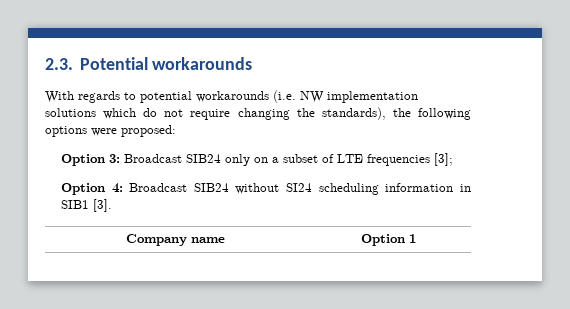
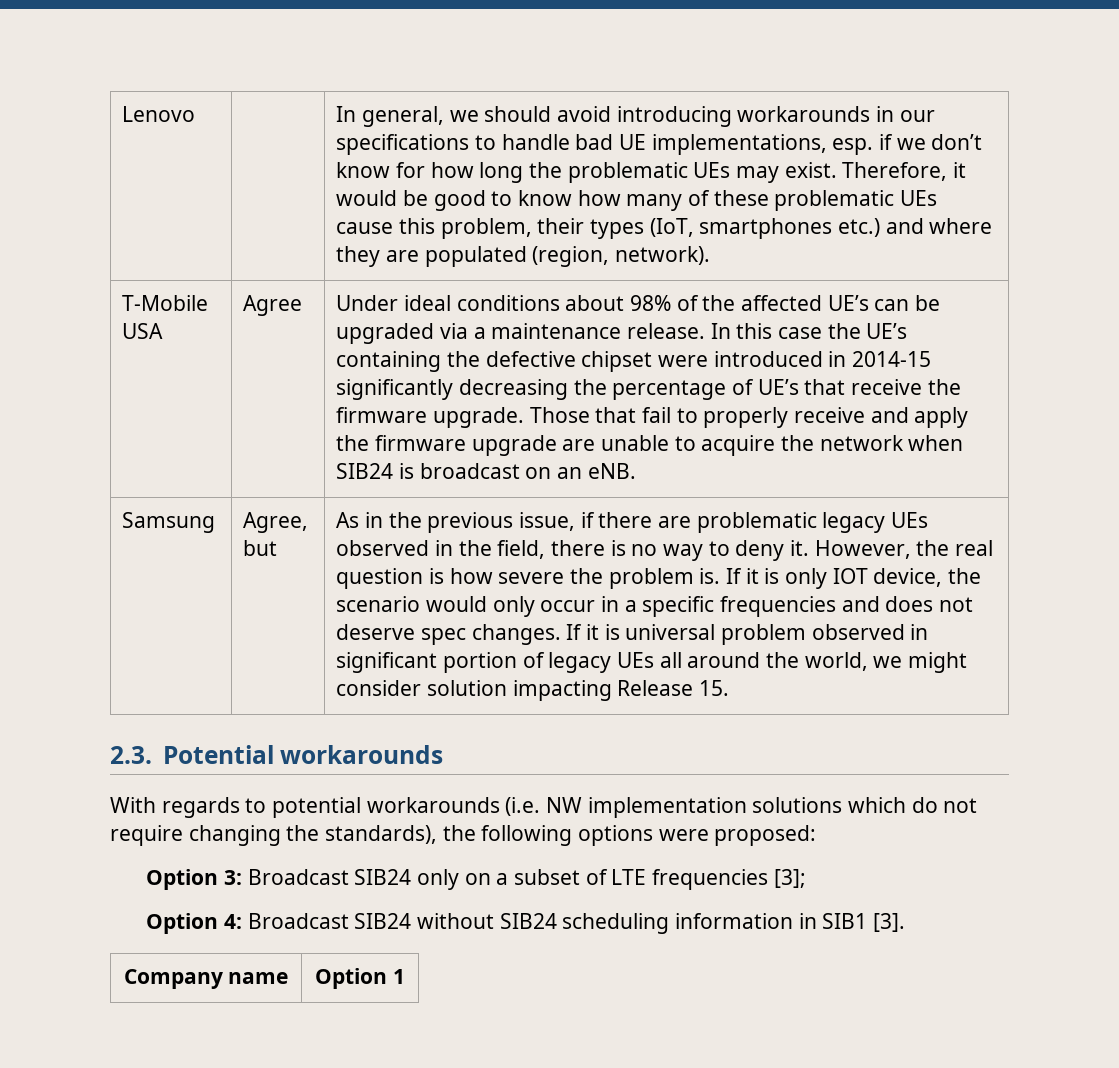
(45, 64) none -> [122,106,196,122] [336,106,935,127] [336,134,983,155] [336,162,966,183] [336,190,937,211] [336,218,993,239] [336,246,710,267] [122,295,209,311] [122,323,164,339] [243,295,303,316] [336,295,940,311] [336,323,908,344] [336,351,931,372] [336,379,961,400] [336,407,969,428] [336,435,964,456] [336,463,636,479] [122,512,216,533] [243,512,309,533] [243,540,278,556] [336,512,928,533] [336,540,993,561] [336,568,981,589] [336,596,973,617] [336,624,929,645] [336,652,967,673] [336,680,729,701] Lenovo | | In general, we should avoid introducing workarounds in our specifications to handle bad UE implementations, esp. if we don’t know for how long the problematic UEs may exist. Therefore, it would be good to know how many of these problematic UEs cause this problem, their types (IoT, smartphones etc.) and where they are populated (region, network). // T-Mobile USA | Agree | Under ideal conditions about 98% of the affected UE’s can be upgraded via a maintenance release. In this case the UE’s containing the defective chipset were introduced in 2014-15 significantly decreasing the percentage of UE’s that receive the firmware upgrade. Those that fail to properly receive and apply the firmware upgrade are unable to acquire the network when SIB24 is broadcast on an eNB. // Samsung | Agree, but | As in the previous issue, if there are problematic legacy UEs observed in the field, there is no way to deny it. However, the real question is how severe the problem is. If it is only IOT device, the scenario would only occur in a specific frequencies and does not deserve spec changes. If it is universal problem observed in significant portion of legacy UEs all around the world, we might consider solution impacting Release 15. //
[286,183,313,192] SI24 -> [499,913,557,929] SIB24

